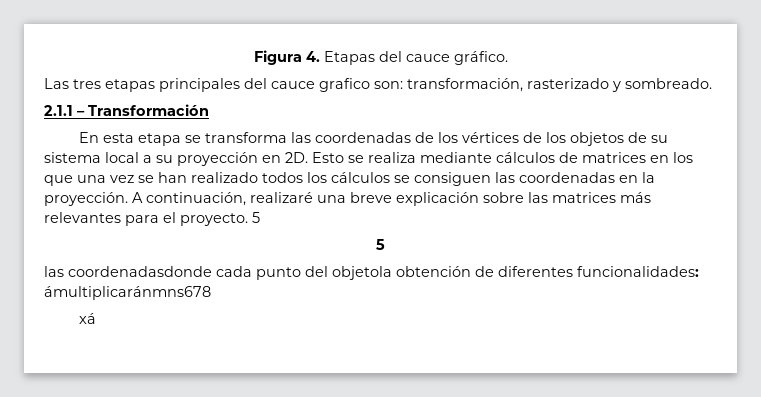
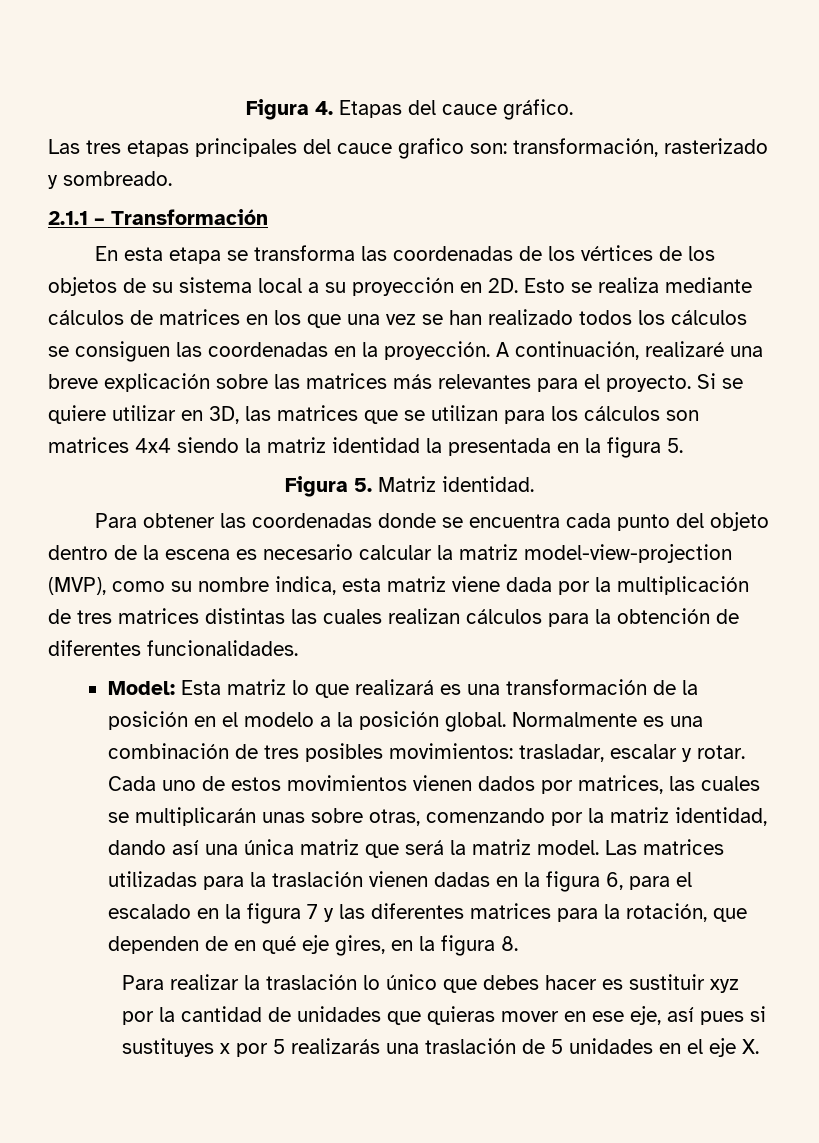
[252,212,260,223] [376,239,385,250] [44,266,699,280] [44,286,211,300] [79,313,97,324] 5 // 5 // las coordenadasdonde cada punto del objetola obtención de diferentes funcionalidades: ámultiplicaránmns678 // xá -> [697,373,743,389] [48,405,699,424] [48,437,683,458] [285,476,534,497] [94,512,769,531] [48,544,732,563] [48,576,749,595] [48,608,739,627] [48,640,298,656] [107,679,698,698] [107,711,703,732] [107,743,745,762] [107,775,760,794] [107,807,767,826] [107,839,724,858] [107,871,692,892] [107,903,747,924] [107,935,518,956] [121,974,739,993] [121,1006,766,1025] [121,1038,759,1057] Si se quiere utilizar en 3D, las matrices que se utilizan para los cálculos son matrices 4x4 siendo la matriz identidad la presentada en la figura 5. // Figura 5. Matriz identidad. // Para obtener las coordenadas donde se encuentra cada punto del objeto dentro de la escena es necesario calcular la matriz model-view-projection (MVP), como su nombre indica, esta matriz viene dada por la multiplicación de tres matrices distintas las cuales realizan cálculos para la obtención de diferentes funcionalidades. // Model: Esta matriz lo que realizará es una transformación de la posición en el modelo a la posición global. Normalmente es una combinación de tres posibles movimientos: trasladar, escalar y rotar. Cada uno de estos movimientos vienen dados por matrices, las cuales se multiplicarán unas sobre otras, comenzando por la matriz identidad, dando así una única matriz que será la matriz model. Las matrices utilizadas para la traslación vienen dadas en la figura 6, para el escalado en la figura 7 y las diferentes matrices para la rotación, que dependen de en qué eje gires, en la figura 8. // Para realizar la traslación lo único que debes hacer es sustituir xyz por la cantidad de unidades que quieras mover en ese eje, así pues si sustituyes x por 5 realizarás una traslación de 5 unidades en el eje X.

